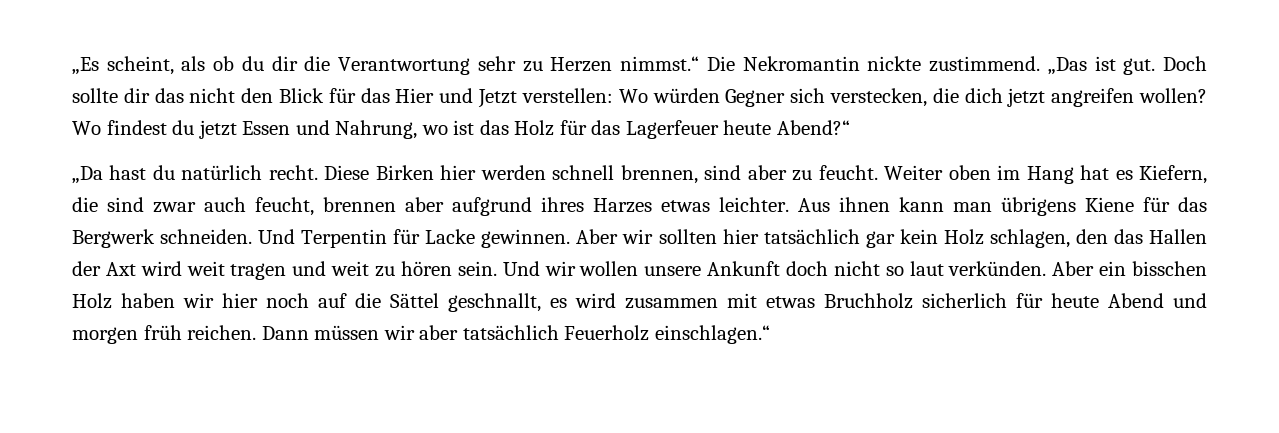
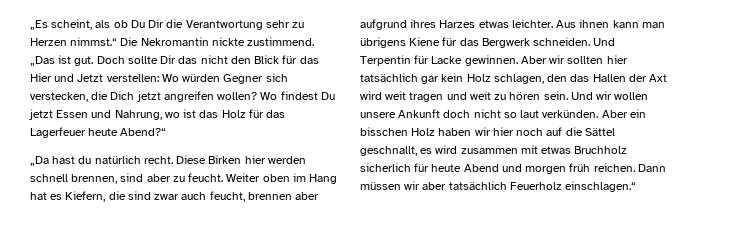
[241,56,298,71] du dir -> [130,19,165,28] Du Dir
[123,88,150,103] dir -> [160,55,177,64] Dir
[964,88,1003,103] dich -> [110,91,135,100] Dich
[172,120,195,135] du -> [320,92,335,100] Du

